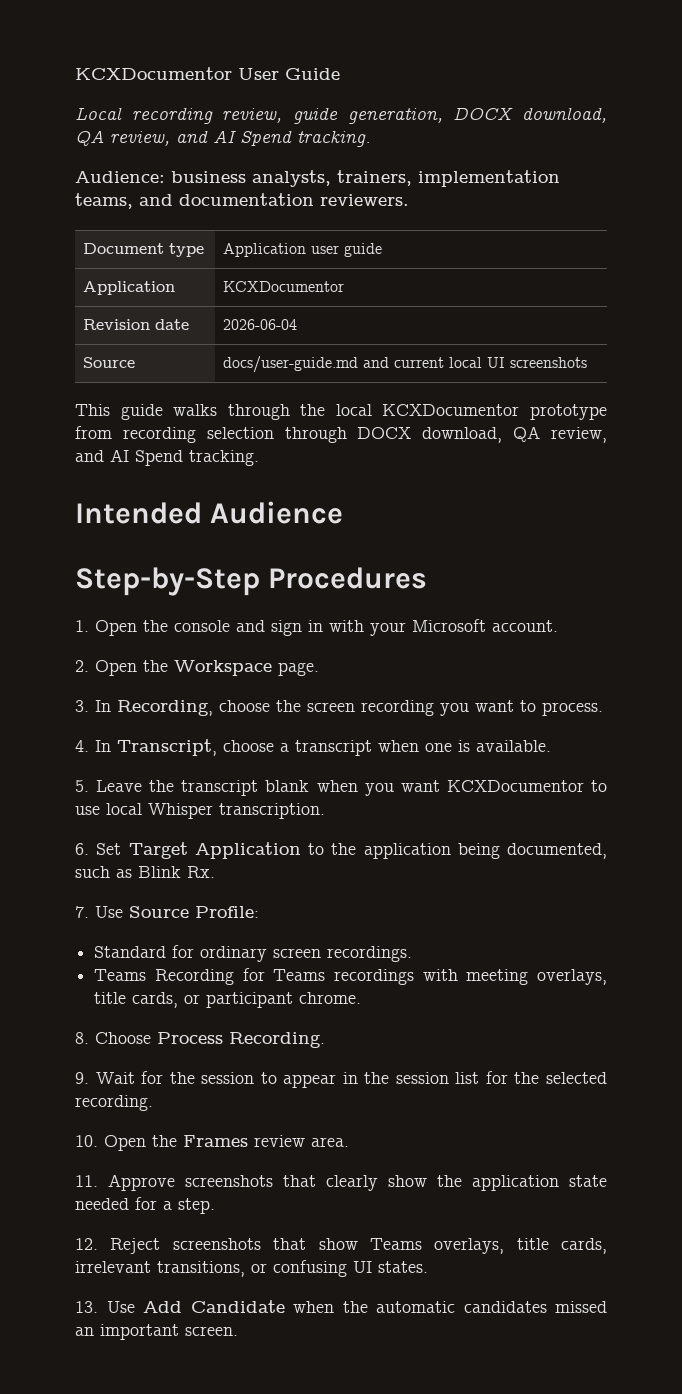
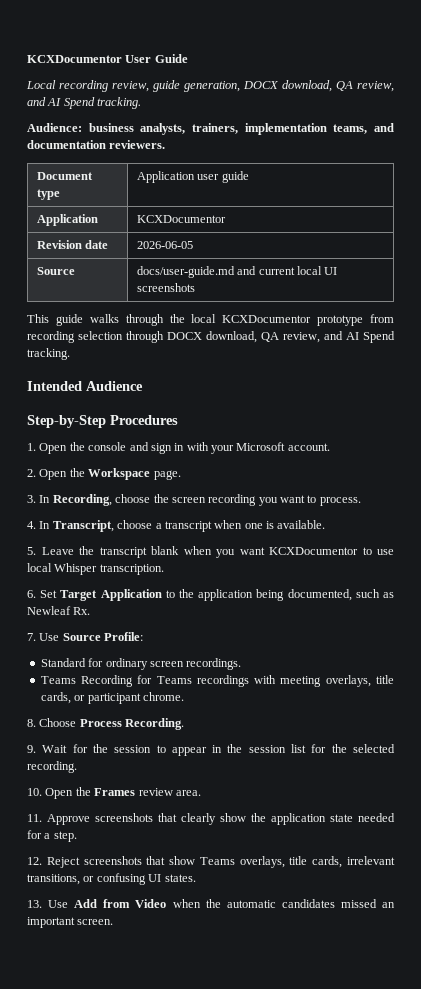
[222,319,297,330] 2026-06-04 -> [136,241,193,249] 2026-06-05
[138,866,181,878] Blink -> [27,606,71,615] Newleaf
[190,1300,285,1313] Candidate -> [103,899,167,908] from Video

